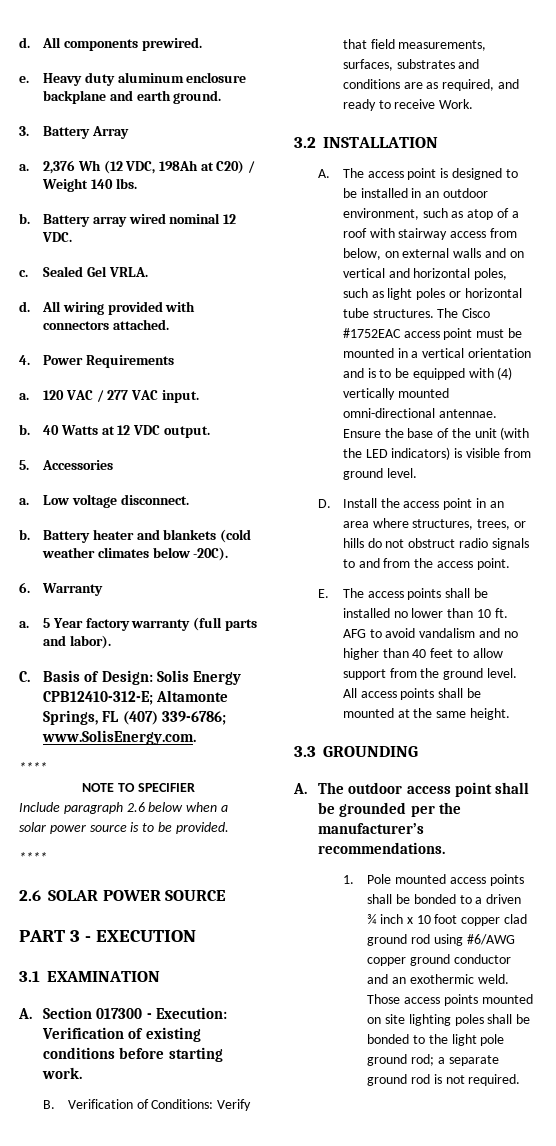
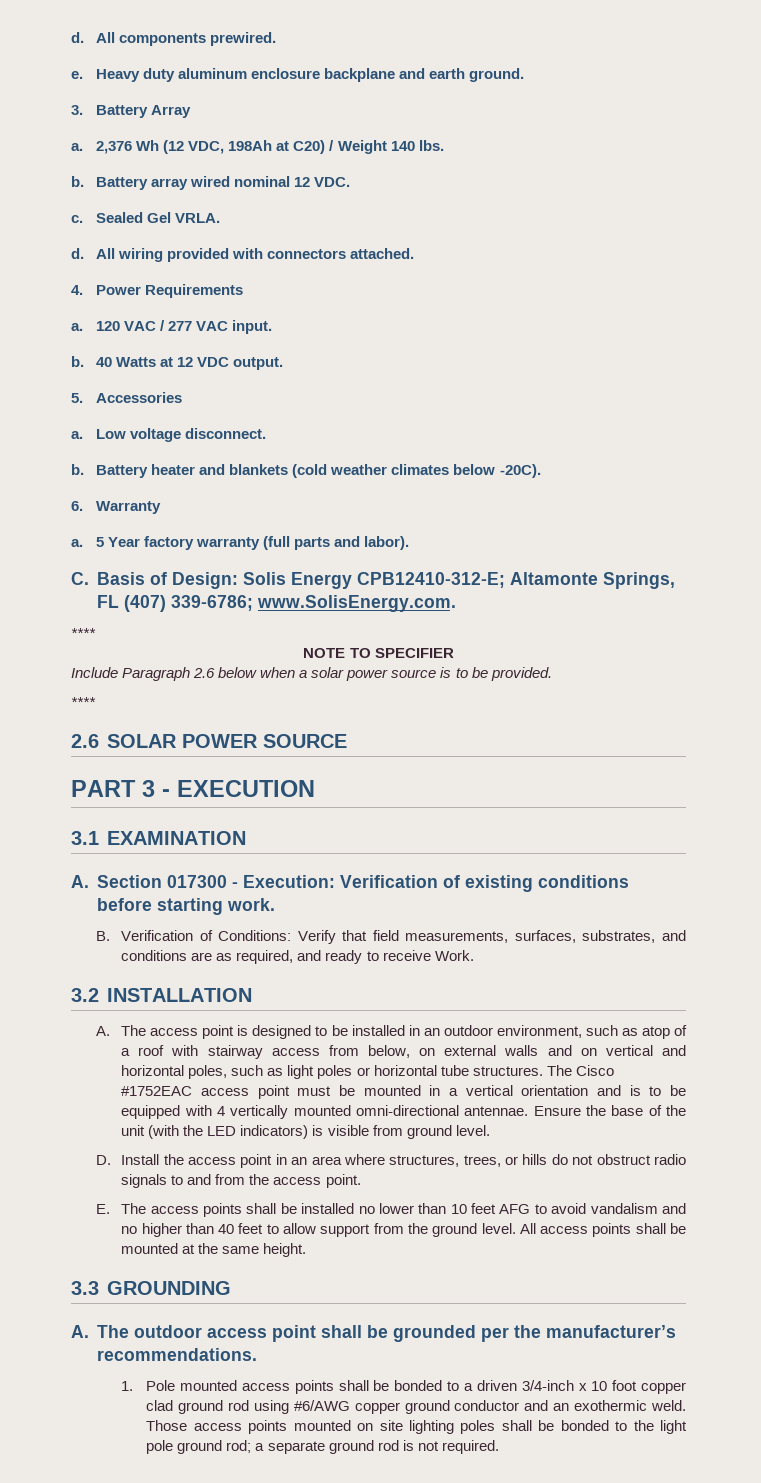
[63,802,123,814] paragraph -> [122,667,191,681] Paragraph
[396,59,455,69] substrates -> [582,930,656,943] substrates,
[497,367,513,380] (4) -> [216,1106,225,1116] 4
[494,608,508,618] ft. -> [471,1203,497,1214] feet
[367,914,403,924] ¾ inch -> [521,1380,574,1391] 3/4-inch

